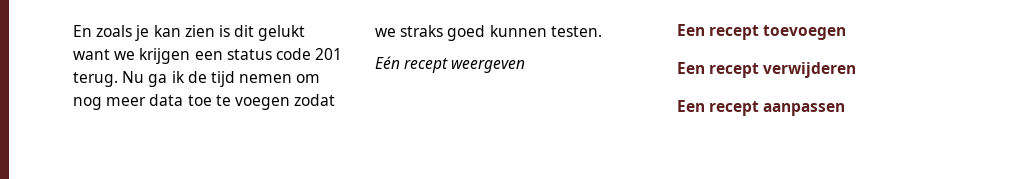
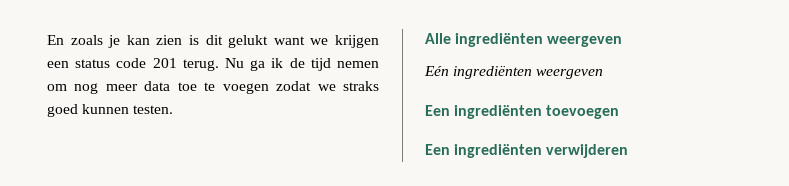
(602, 31) none -> [425,33,623,47] // Alle ingrediënten weergeven
[404,58,449,73] recept -> [453,66,533,79] ingrediënten
[709,25,760,40] recept -> [454,105,543,119] ingrediënten
[709,63,760,78] recept -> [454,144,543,158] ingrediënten
[677,100,846,116] // Een recept aanpassen -> (629, 151) none

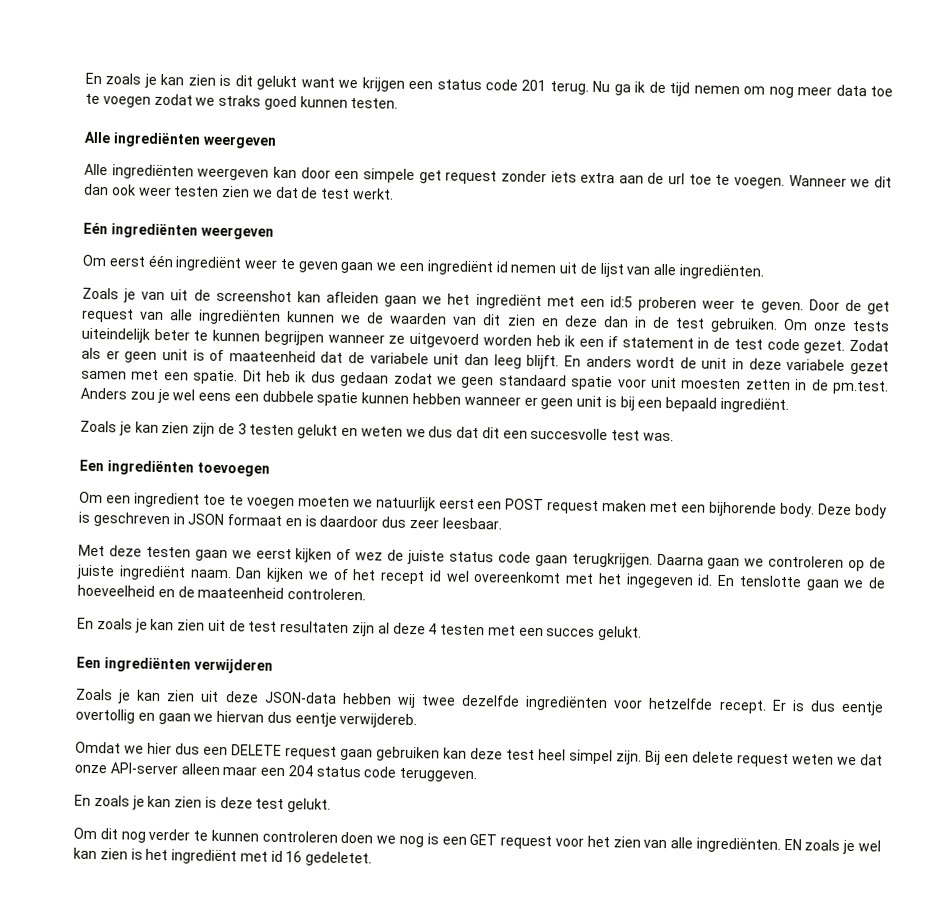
[424,66,604,79] [425,105,620,119] [425,144,629,158] Eén ingrediënten weergeven // Een ingrediënten toevoegen // Een ingrediënten verwijderen -> [84,163,892,189] [84,183,395,200] [83,222,274,240] [82,254,765,280] [82,287,890,315] [82,308,890,333] [81,327,889,354] [81,347,889,375] [81,369,889,395] [80,387,790,413] [80,420,675,442] [79,459,270,477] [79,491,887,519] [78,511,502,530] [78,544,886,572] [76,564,886,591] [77,584,367,601] [77,617,643,641] [76,656,273,674] [75,688,884,716] [75,708,418,729] [75,741,883,768] [74,762,478,783] [74,794,332,813] [73,827,881,855] [73,847,373,867] Alle ingrediënten weergeven kan door een simpele get request zonder iets extra aan de url toe te voegen. Wanneer we dit dan ook weer testen zien we dat de test werkt. // Eén ingrediënten weergeven // Om eerst één ingrediënt weer te geven gaan we een ingrediënt id nemen uit de lijst van alle ingrediënten. // Zoals je van uit de screenshot kan afleiden gaan we het ingrediënt met een id:5 proberen weer te geven. Door de get request van alle ingrediënten kunnen we de waarden van dit zien en deze dan in de test gebruiken. Om onze tests uiteindelijk beter te kunnen begrijpen wanneer ze uitgevoerd worden heb ik een if statement in de test code gezet. Zodat als er geen unit is of maateenheid dat de variabele unit dan leeg blijft. En anders wordt de unit in deze variabele gezet samen met een spatie. Dit heb ik dus gedaan zodat we geen standaard spatie voor unit moesten zetten in de pm.test. Anders zou je wel eens een dubbele spatie kunnen hebben wanneer er geen unit is bij een bepaald ingrediënt. // Zoals je kan zien zijn de 3 testen gelukt en weten we dus dat dit een succesvolle test was. // Een ingrediënten toevoegen // Om een ingredient toe te voegen moeten we natuurlijk eerst een POST request maken met een bijhorende body. Deze body is geschreven in JSON formaat en is daardoor dus zeer leesbaar. // Met deze testen gaan we eerst kijken of wez de juiste status code gaan terugkrijgen. Daarna gaan we controleren op de juiste ingrediënt naam. Dan kijken we of het recept id wel overeenkomt met het ingegeven id. En tenslotte gaan we de hoeveelheid en de maateenheid controleren. // En zoals je kan zien uit de test resultaten zijn al deze 4 testen met een succes gelukt. // Een ingrediënten verwijderen // Zoals je kan zien uit deze JSON-data hebben wij twee dezelfde ingrediënten voor hetzelfde recept. Er is dus eentje overtollig en gaan we hiervan dus eentje verwijdereb. // Omdat we hier dus een DELETE request gaan gebruiken kan deze test heel simpel zijn. Bij een delete request weten we dat onze API-server alleen maar een 204 status code teruggeven. // En zoals je kan zien is deze test gelukt. // Om dit nog verder te kunnen controleren doen we nog is een GET request voor het zien van alle ingrediënten. EN zoals je wel kan zien is het ingrediënt met id 16 gedeletet.

